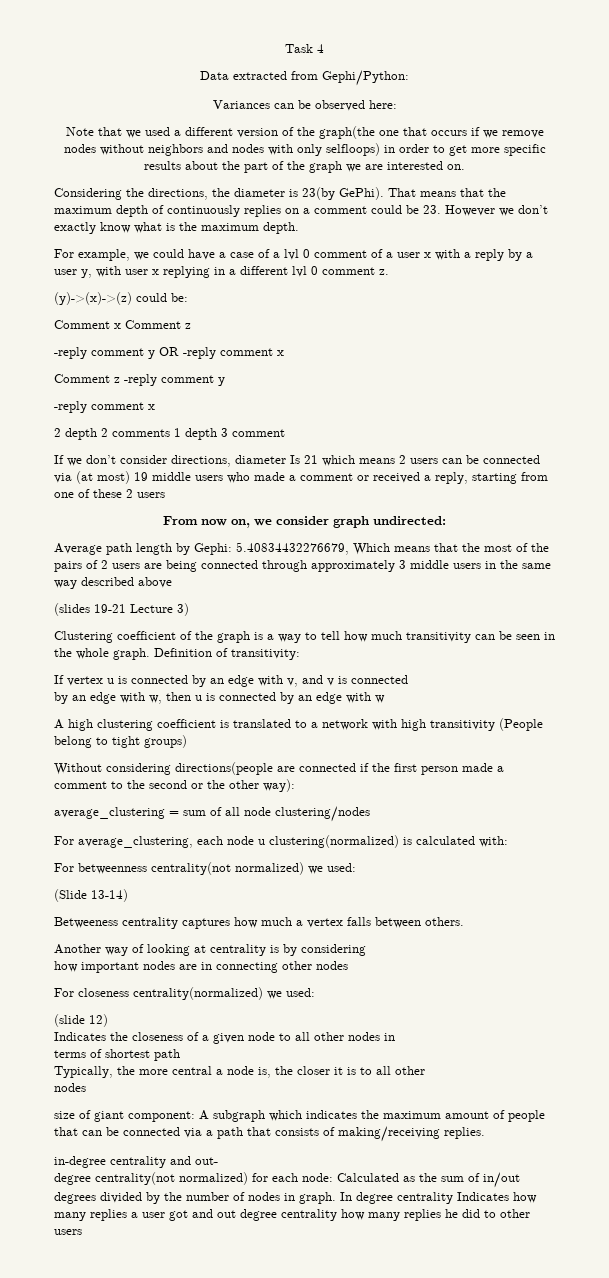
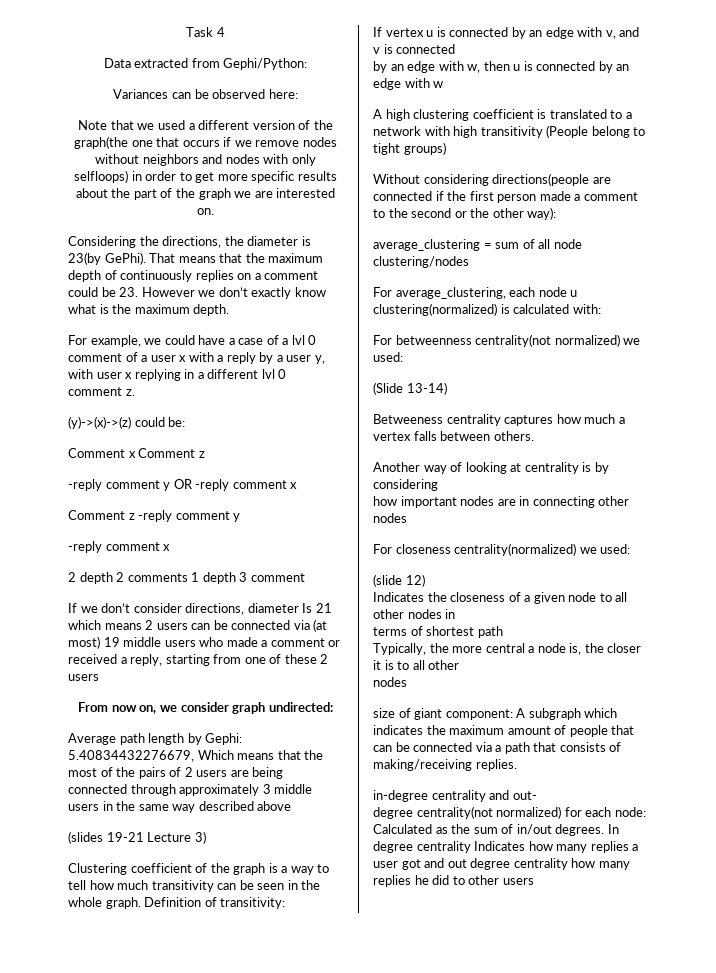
[54,1192,336,1204] degrees divided by the number of nodes in graph. -> [555,824,605,836] degrees.

